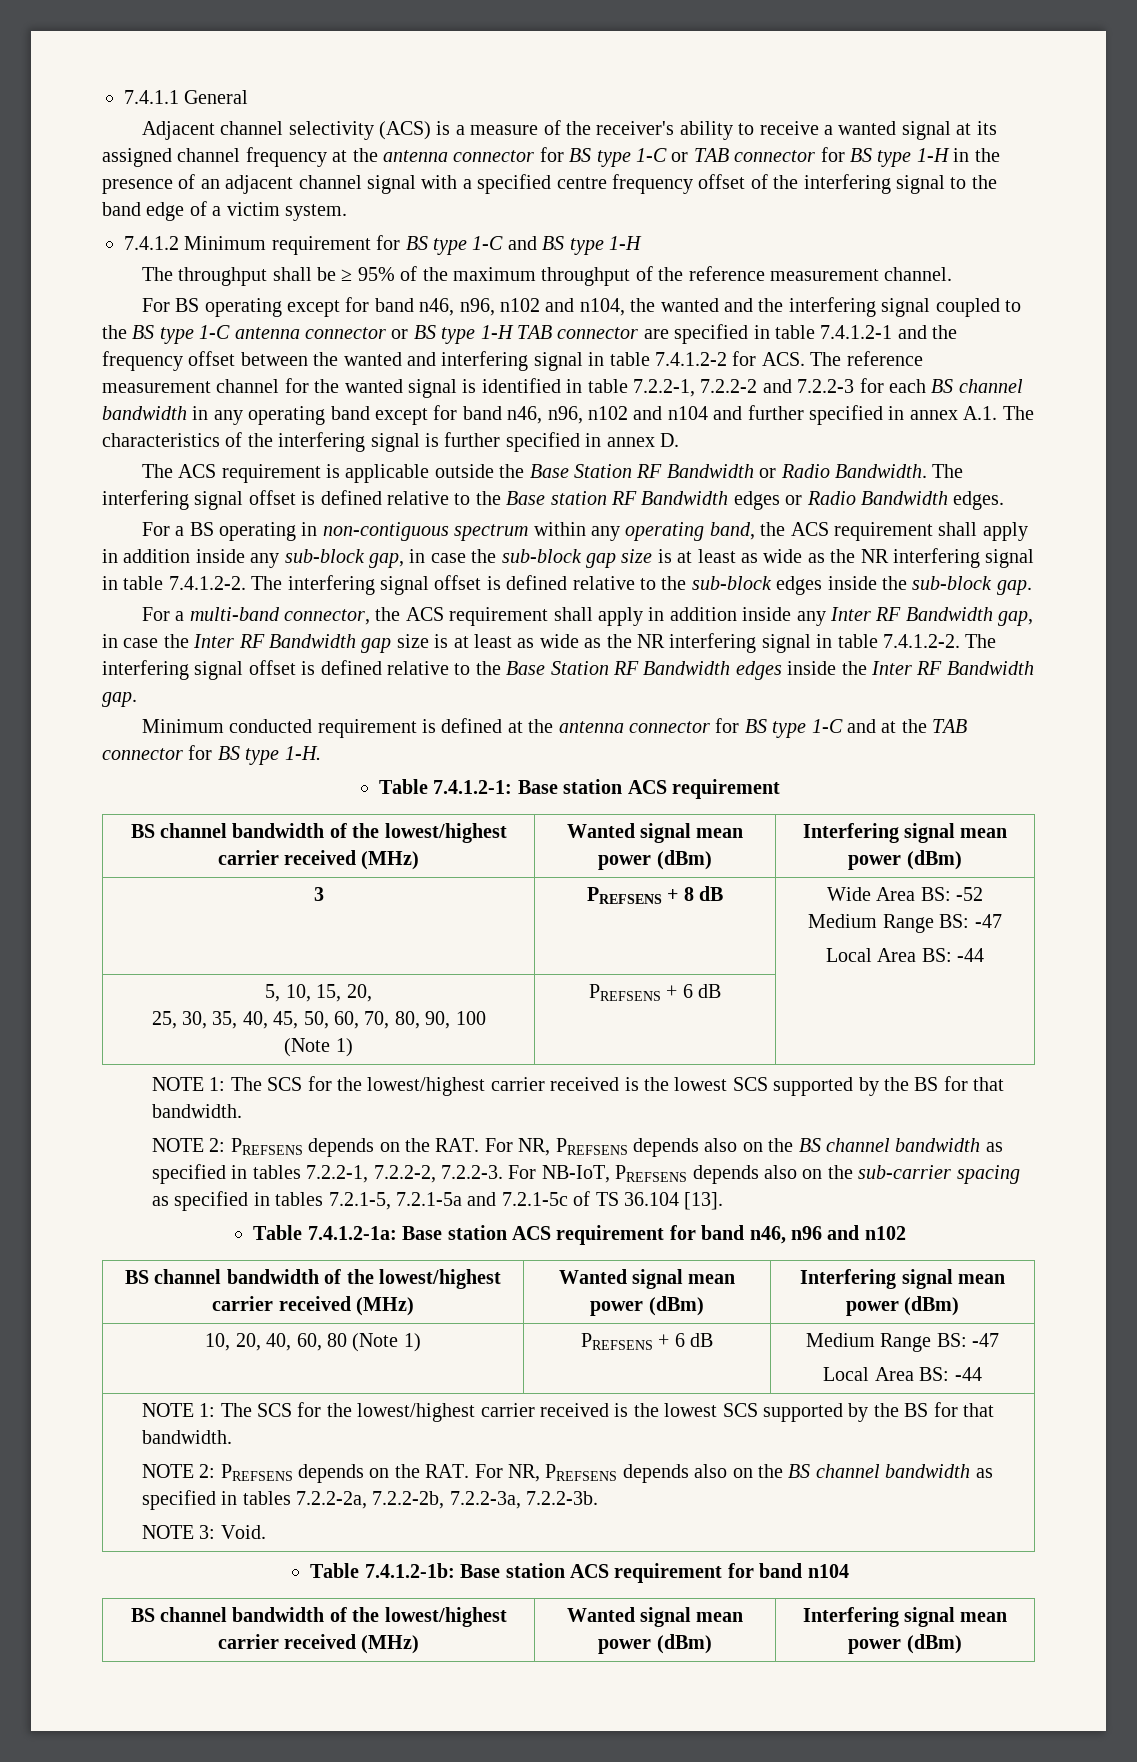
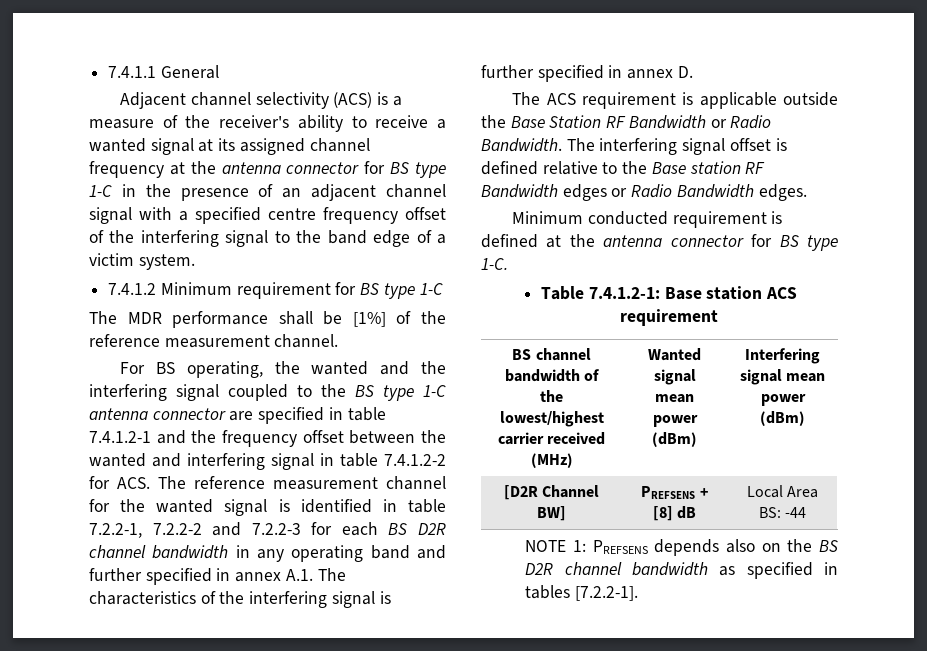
[671,147,950,167] or TAB connector for BS type 1-H -> (112, 191) none
[507,236,642,255] [141,266,631,286] and BS type 1-H // The throughput shall be ≥ 95% of the maximum throughput -> [89,311,386,328] // The MDR performance shall be [1%]
[204,297,625,317] operating except for band n46, n96, n102 and n104, -> [186,361,263,378] operating,
[391,325,639,344] or BS type 1-H TAB connector -> (226, 414) none
(954, 386) none -> [418,523,446,535] D2R
[375,405,708,425] except for band n46, n96, n102 and n104 -> (410, 552) none
[141,522,1028,541] [102,548,1035,568] [102,575,1032,595] [141,607,1034,626] [102,633,997,653] [102,660,1034,680] [102,692,137,707] // For a BS operating in non-contiguous spectrum within any operating band, the ACS requirement shall apply in addition inside any sub-block gap, in case the sub-block gap size is at least as wide as the NR interfering signal in table 7.4.1.2-2. The interfering signal offset is defined relative to the sub-block edges inside the sub-block gap. // For a multi-band connector, the ACS requirement shall apply in addition inside any Inter RF Bandwidth gap, in case the Inter RF Bandwidth gap size is at least as wide as the NR interfering signal in table 7.4.1.2-2. The interfering signal offset is defined relative to the Base Station RF Bandwidth edges inside the Inter RF Bandwidth gap. -> (807, 192) none
[811,719,968,733] [102,745,321,765] 1-C and at the TAB connector for BS type 1-H. -> [481,258,508,270] 1-C.
[313,887,324,901] [586,886,724,904] [826,887,984,901] [808,914,1002,933] [825,948,985,962] [265,984,372,1002] [151,1011,486,1029] [284,1038,353,1057] [588,984,722,1001] [152,1076,1005,1096] [152,1104,243,1118] [152,1138,1003,1157] [152,1164,1020,1184] [152,1191,724,1211] [253,1225,906,1245] [125,1269,501,1289] [212,1296,414,1316] [558,1269,736,1289] [590,1296,704,1316] [800,1269,1005,1289] [845,1296,960,1316] [205,1333,421,1352] [580,1333,714,1350] [805,1333,1000,1352] [823,1367,982,1381] [141,1402,995,1422] [141,1430,232,1444] [141,1464,993,1483] [141,1490,599,1510] [141,1525,266,1539] [310,1563,849,1583] [130,1607,507,1627] [217,1634,420,1654] [566,1607,744,1627] [598,1634,712,1654] [802,1607,1008,1627] [848,1634,962,1654] 3 | PREFSENS + 8 dB | Wide Area BS: -52 // Medium Range BS: -47 // Local Area BS: -44 // 5, 10, 15, 20, // 25, 30, 35, 40, 45, 50, 60, 70, 80, 90, 100 // (Note 1) | PREFSENS + 6 dB | // NOTE 1: The SCS for the lowest/highest carrier received is the lowest SCS supported by the BS for that bandwidth. // NOTE 2: PREFSENS depends on the RAT. For NR, PREFSENS depends also on the BS channel bandwidth as specified in tables 7.2.2-1, 7.2.2-2, 7.2.2-3. For NB-IoT, PREFSENS depends also on the sub-carrier spacing as specified in tables 7.2.1-5, 7.2.1-5a and 7.2.1-5c of TS 36.104 [13]. // Table 7.4.1.2-1a: Base station ACS requirement for band n46, n96 and n102 // BS channel bandwidth of the lowest/highest carrier received (MHz) | Wanted signal mean power (dBm) | Interfering signal mean power (dBm) // 10, 20, 40, 60, 80 (Note 1) | PREFSENS + 6 dB | Medium Range BS: -47 // Local Area BS: -44 // NOTE 1: The SCS for the lowest/highest carrier received is the lowest SCS supported by the BS for that bandwidth. // NOTE 2: PREFSENS depends on the RAT. For NR, PREFSENS depends also on the BS channel bandwidth as specified in tables 7.2.2-2a, 7.2.2-2b, 7.2.2-3a, 7.2.2-3b. // NOTE 3: Void. // Table 7.4.1.2-1b: Base station ACS requirement for band n104 // BS channel bandwidth of the lowest/highest carrier received (MHz) | Wanted signal mean power (dBm) | Interfering signal mean power (dBm) -> [503,485,600,500] [537,506,566,521] [641,486,708,499] [652,506,697,521] [746,485,819,498] [758,507,807,518] [525,539,838,556] [525,562,838,579] [525,585,639,601] [D2R Channel BW] | PREFSENS + [8] dB | Local Area BS: -44 // NOTE 1: PREFSENS depends also on the BS D2R channel bandwidth as specified in tables [7.2.2-1].

